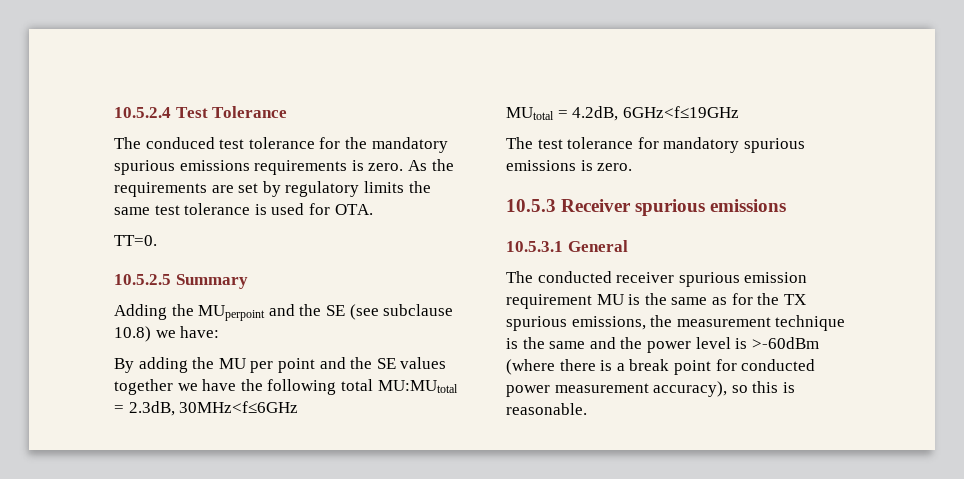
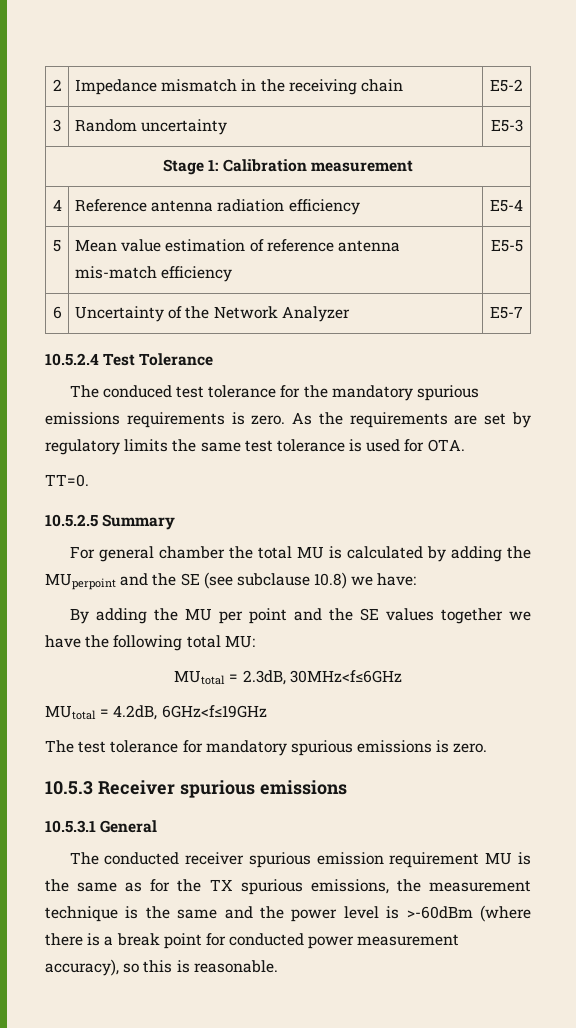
(114, 112) none -> [52,79,62,91] [74,79,403,95] [490,79,523,92] [53,119,61,132] [74,119,228,135] [490,119,523,132] [163,159,413,175] [52,199,62,211] [74,199,360,215] [490,199,523,212] [53,239,61,252] [74,239,400,252] [74,266,233,282] [490,239,523,252] [52,306,62,319] [74,306,350,322] [490,306,523,319] 2 | Impedance mismatch in the receiving chain | E5-2 // 3 | Random uncertainty | E5-3 // Stage 1: Calibration measurement // 4 | Reference antenna radiation efficiency | E5-4 // 5 | Mean value estimation of reference antenna mis-match efficiency | E5-5 // 6 | Uncertainty of the Network Analyzer | E5-7 //
[114,304,167,320] Adding -> [69,546,502,562] For general chamber the total MU is calculated by adding
[377,380,458,393] MU:MUtotal -> [224,635,255,648] [174,670,226,685] MU: // MUtotal

